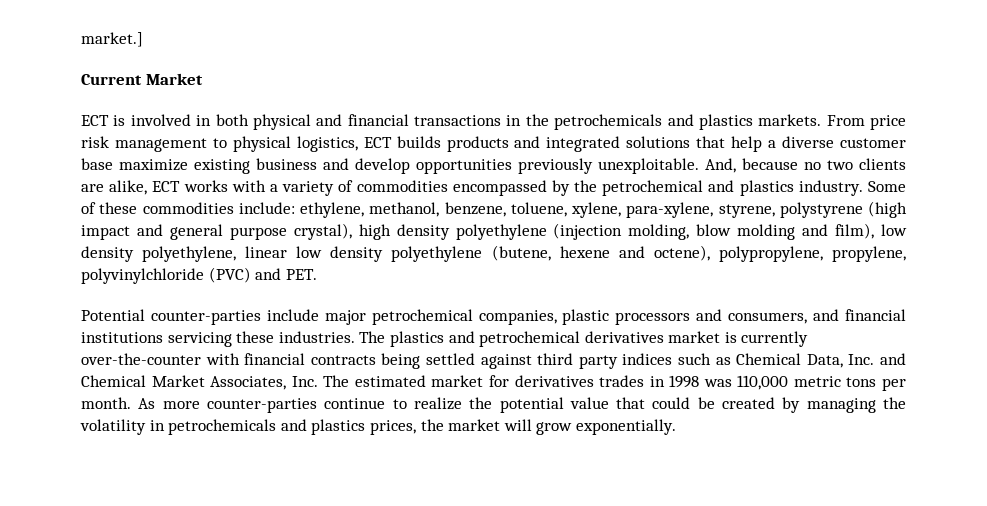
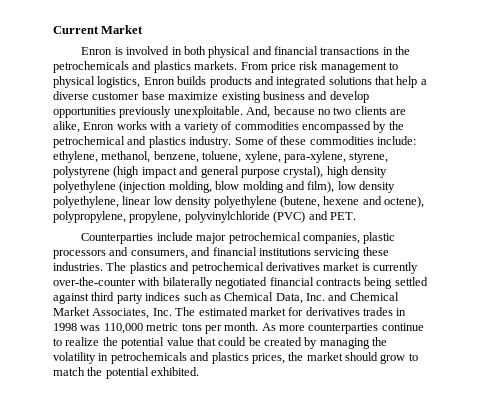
[81,32,143,47] market.] // -> (53, 30) none
[81,115,109,126] ECT -> [81,47,113,55] Enron
[363,137,392,148] ECT -> [143,77,175,85] Enron
[152,181,181,192] ECT -> [83,122,115,130] Enron
[81,309,261,325] Potential counter-parties -> [81,233,154,244] Counterparties
(240, 359) none -> [162,277,268,289] bilaterally negotiated
[206,398,317,413] counter-parties -> [308,323,379,334] counterparties
[503,419,676,435] will grow exponentially. -> [345,352,418,364] [53,367,200,379] should grow to match the potential exhibited.

